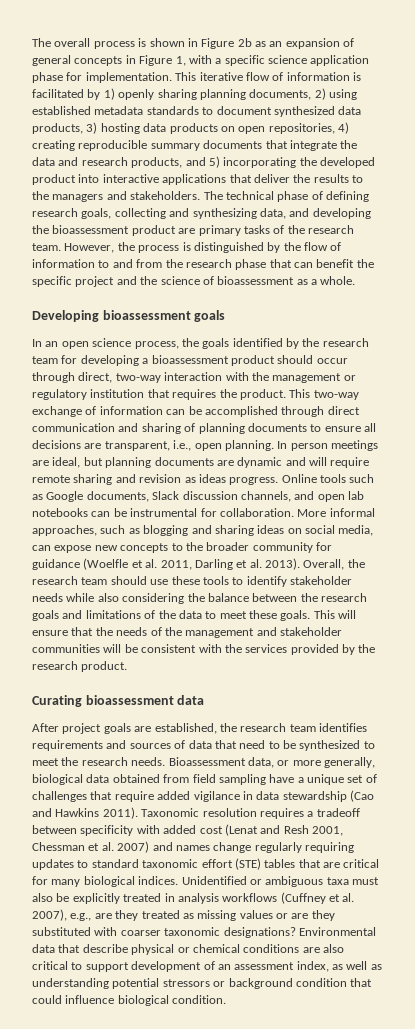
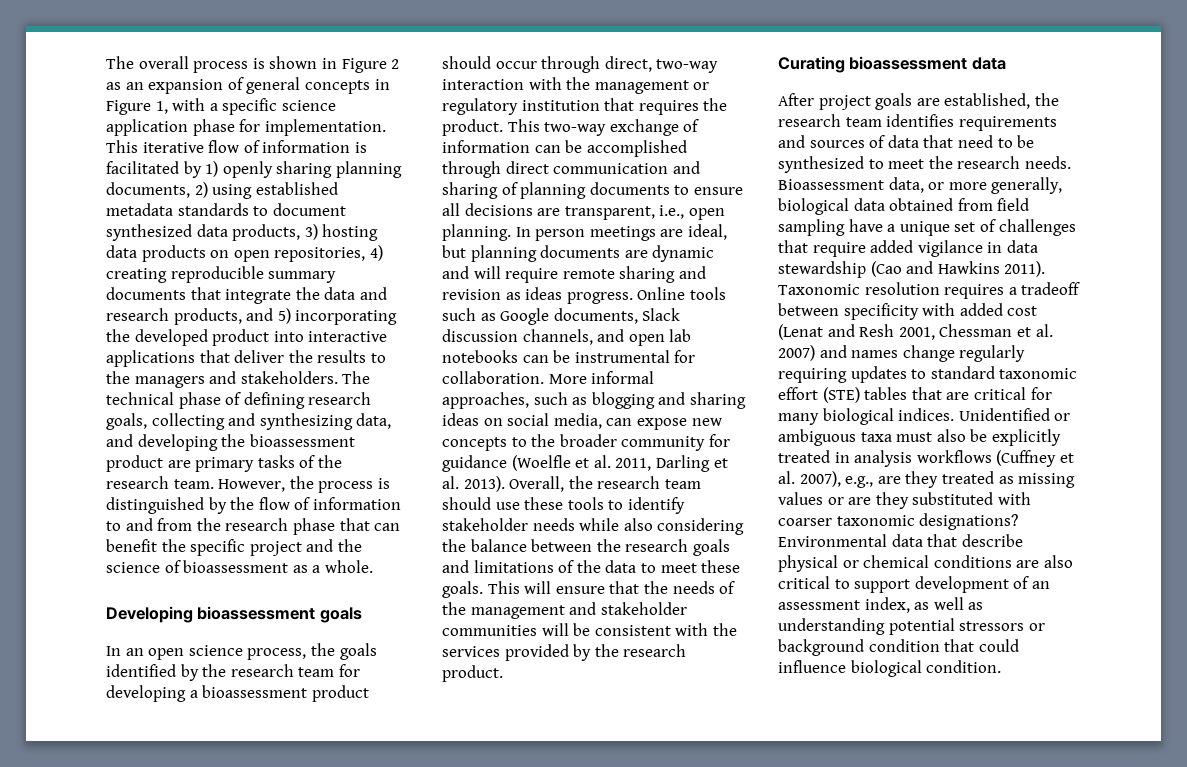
[237,38,252,47] 2b -> [391,59,400,69] 2

